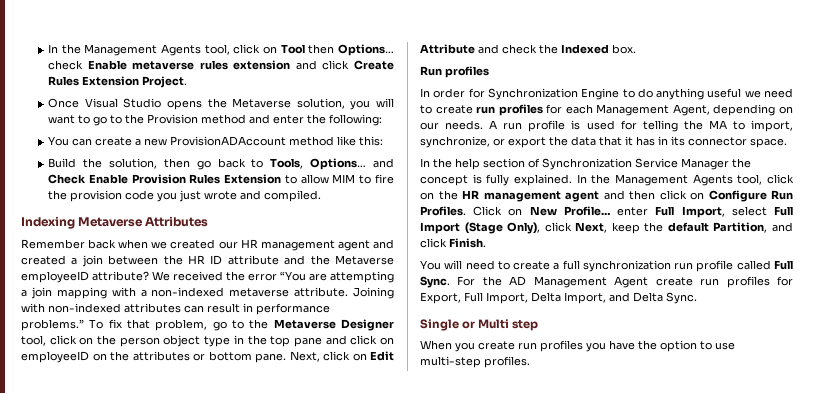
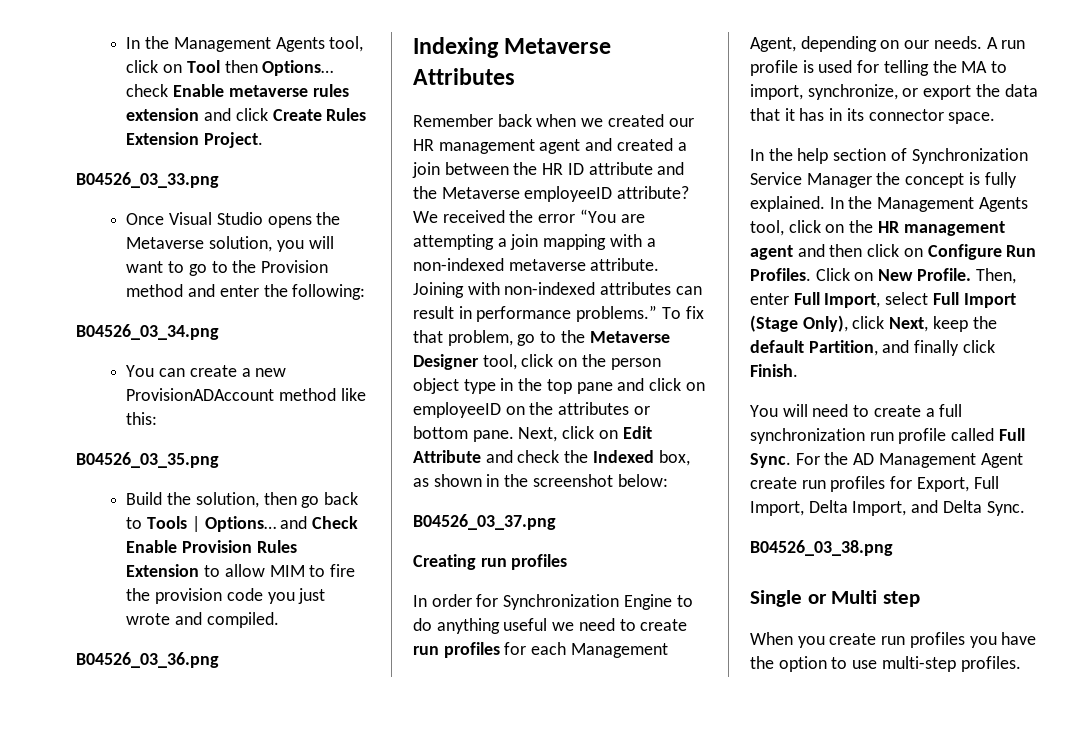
(188, 82) none -> [76,172,219,188] // B04526_03_33.png
(383, 120) none -> [76,324,219,340] // B04526_03_34.png
(384, 141) none -> [76,452,219,468] // B04526_03_35.png
[270,158,304,169] Tools, -> [147,516,200,532] Tools |
(322, 196) none -> [76,652,219,668] // B04526_03_36.png
[612,44,636,54] [420,66,442,76] box. // Run -> [658,450,690,466] [413,474,668,487] [413,514,556,530] [413,554,507,570] box, as shown in the screenshot below: // B04526_03_37.png // Creating run
[563,206,610,216] Profile… -> [916,268,1016,284] Profile. Then,
(793, 227) none -> [914,340,960,356] finally
(697, 298) none -> [750,540,893,556] // B04526_03_38.png

